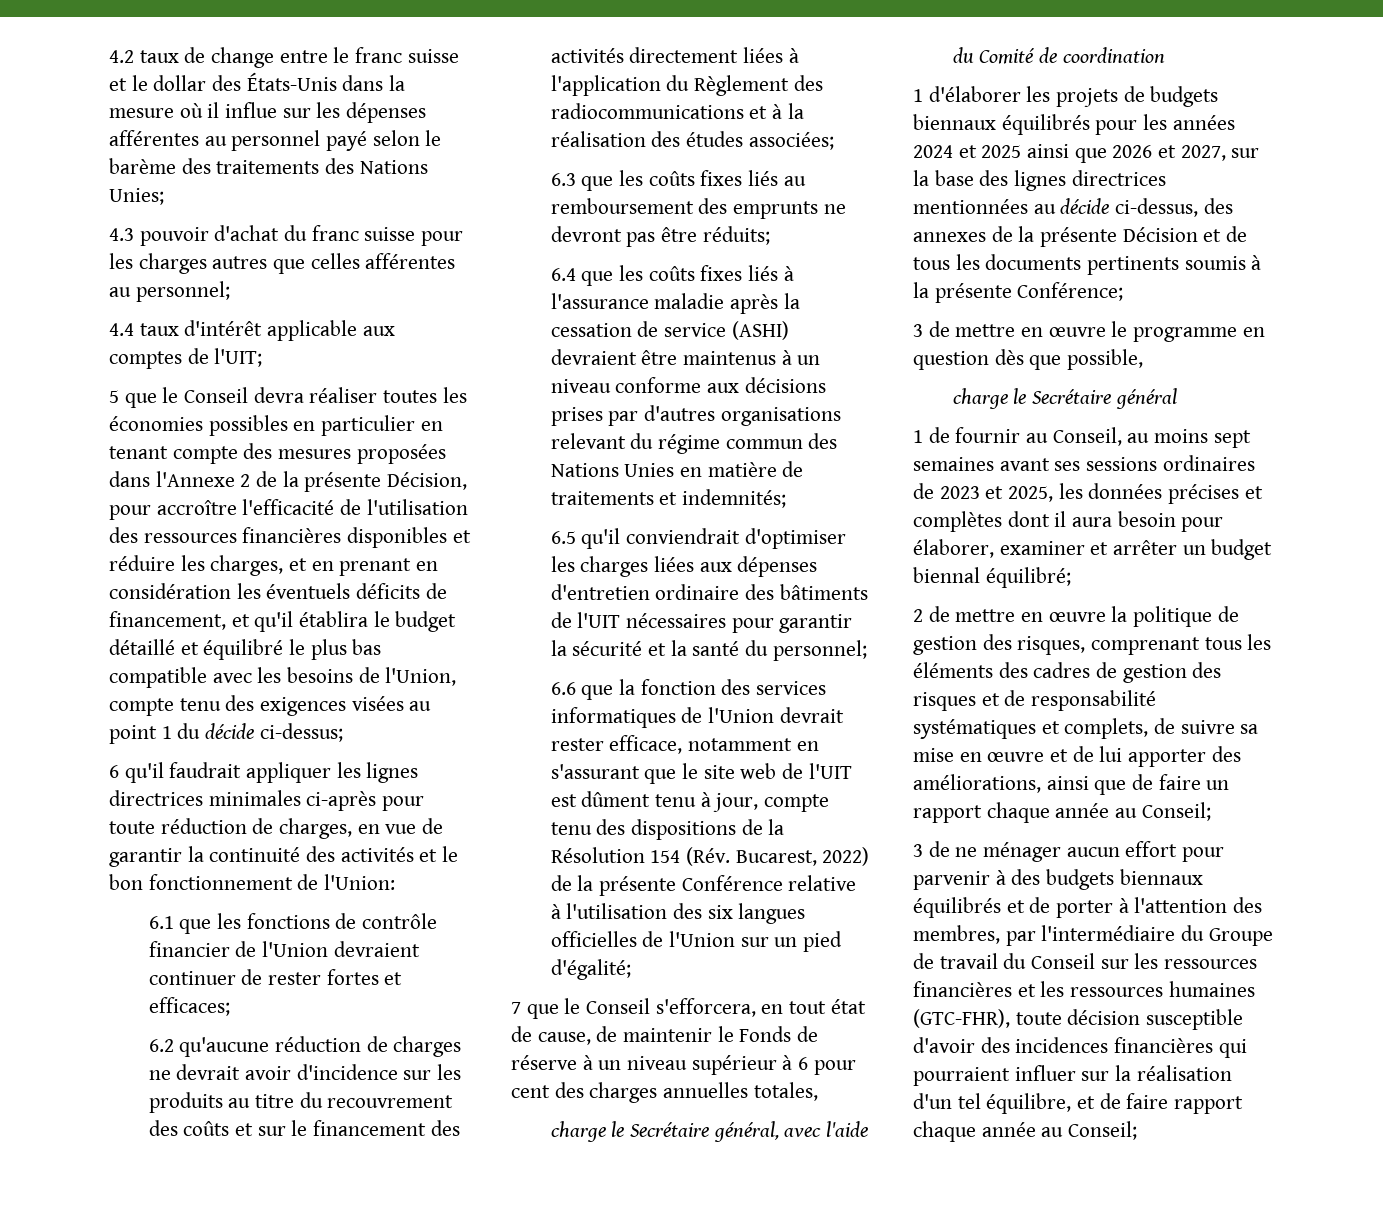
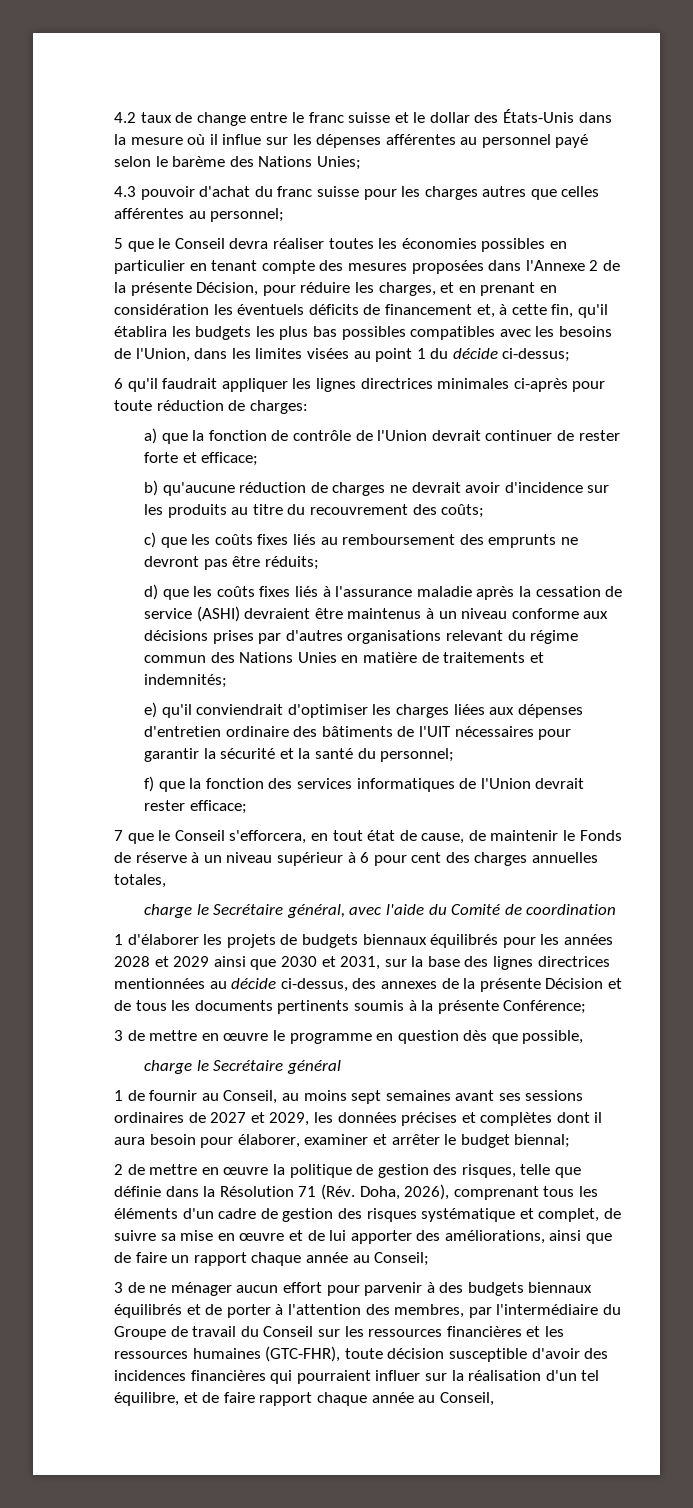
[216,158,355,174] traitements des -> (254, 161) none
[109,320,395,341] [109,348,263,369] // 4.4 taux d'intérêt applicable aux comptes de l'UIT; -> (285, 215) none
[156,499,468,515] [109,527,471,548] accroître l'efficacité de l'utilisation des ressources financières disponibles et -> (296, 290) none
[109,611,457,632] [109,639,382,660] [109,667,207,688] financement, et qu'il établira le budget détaillé et équilibré le plus bas compatible -> [384,304,608,318] [114,326,496,340] financement et, à cette fin, qu'il établira les budgets les plus bas possibles compatibles
[109,695,347,716] compte tenu des exigences -> [194,348,303,359] dans les limites
[279,818,444,839] [109,846,459,867] [109,874,396,890] [148,913,330,934] charges, en vue de garantir la continuité des activités et le bon fonctionnement de l'Union: // 6.1 que les fonctions -> [249,400,308,414] [144,428,267,444] charges: // a) que la fonction
[148,941,420,957] financier de l'Union devraient -> [355,430,481,441] de l'Union devrait
[326,969,403,985] [148,997,230,1016] [148,1039,174,1052] fortes et efficaces; // 6.2 -> [144,452,259,466] [144,480,159,496] forte et efficace; // b)
[183,1120,460,1136] [550,47,799,63] [550,75,823,96] [550,103,804,119] [550,131,834,150] [550,173,576,186] coûts et sur le financement des activités directement liées à l'application du Règlement des radiocommunications et à la réalisation des études associées; // 6.3 -> [441,504,485,518] [144,532,157,548] coûts; // c)
[550,268,576,281] 6.4 -> [144,584,159,600] d)
[550,531,576,544] 6.5 -> [144,702,158,718] e)
[550,682,576,695] 6.6 -> [144,776,155,792] f)
[609,735,819,754] [550,763,852,784] [550,791,830,812] [550,819,785,840] [550,847,870,866] [550,875,857,896] [550,903,806,924] [550,931,843,952] [550,959,631,980] efficace, notamment en s'assurant que le site web de l'UIT est dûment tenu à jour, compte tenu des dispositions de la Résolution 154 (Rév. Bucarest, 2022) de la présente Conférence relative à l'utilisation des six langues officielles de l'Union sur un pied d'égalité; -> [189,800,247,814] efficace;
[913,144,1226,163] 2024 et 2025 ainsi que 2026 et 2027, -> [114,956,381,970] 2028 et 2029 ainsi que 2030 et 2031,
[939,486,1054,502] 2023 et 2025, -> [210,1112,310,1126] 2027 et 2029,
[1182,539,1273,560] [913,567,1071,588] un budget biennal équilibré; -> [444,1134,571,1148] le budget biennal;
(1086, 645) none -> [520,1164,582,1178] [114,1184,450,1200] telle que définie dans la Résolution 71 (Rév. Doha, 2026),
[998,662,1091,678] des cadres -> [182,1208,257,1219] d'un cadre
[981,690,1157,711] [913,718,1149,739] et de responsabilité systématiques et complets, -> [421,1208,600,1222] systématique et complet,
[1068,1121,1138,1140] Conseil; -> [439,1392,494,1406] Conseil,

